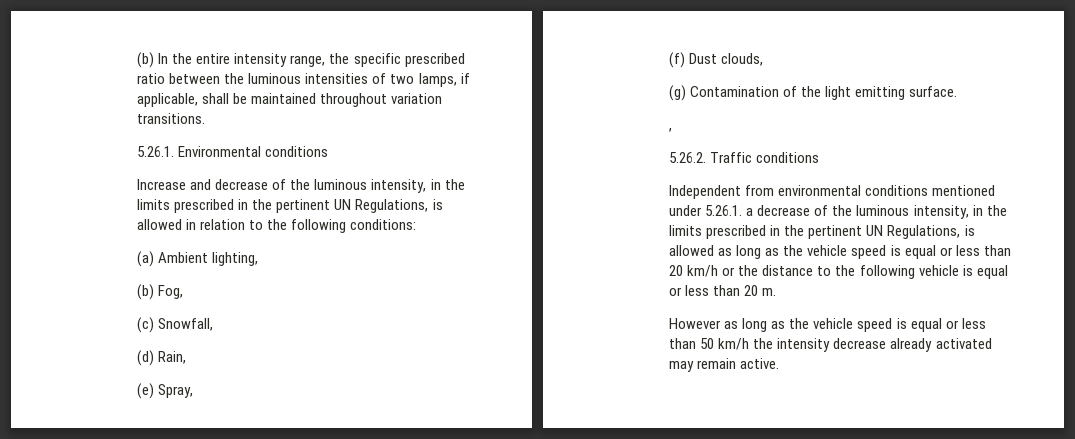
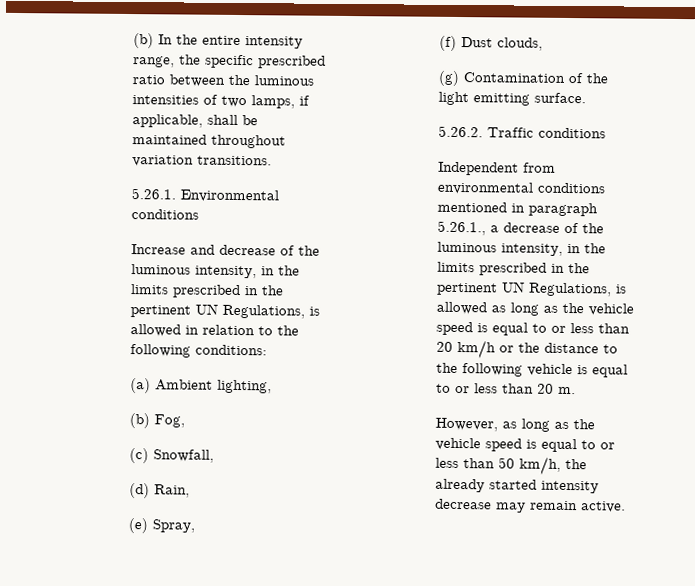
[669,128,673,132] // , -> (587, 98) none
[669,205,743,216] under 5.26.1. -> [511,202,599,217] [437,220,487,236] in paragraph 5.26.1.,
(936, 252) none -> [532,323,548,333] to
(1008, 272) none -> [436,383,452,393] to
[669,318,942,332] However as long as the vehicle speed is equal -> [435,417,596,432] [435,437,597,453] However, as long as the vehicle speed is equal to
[718,338,992,352] km/h the intensity decrease already activated -> [519,456,588,475] [435,478,600,494] [435,498,493,510] km/h, the already started intensity decrease

